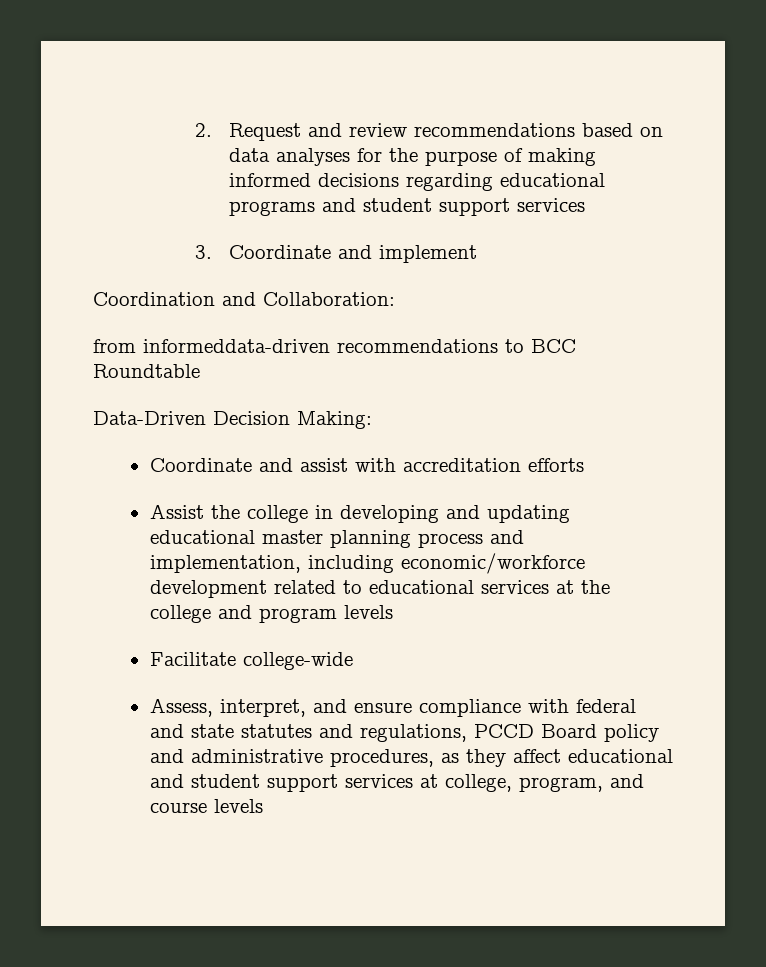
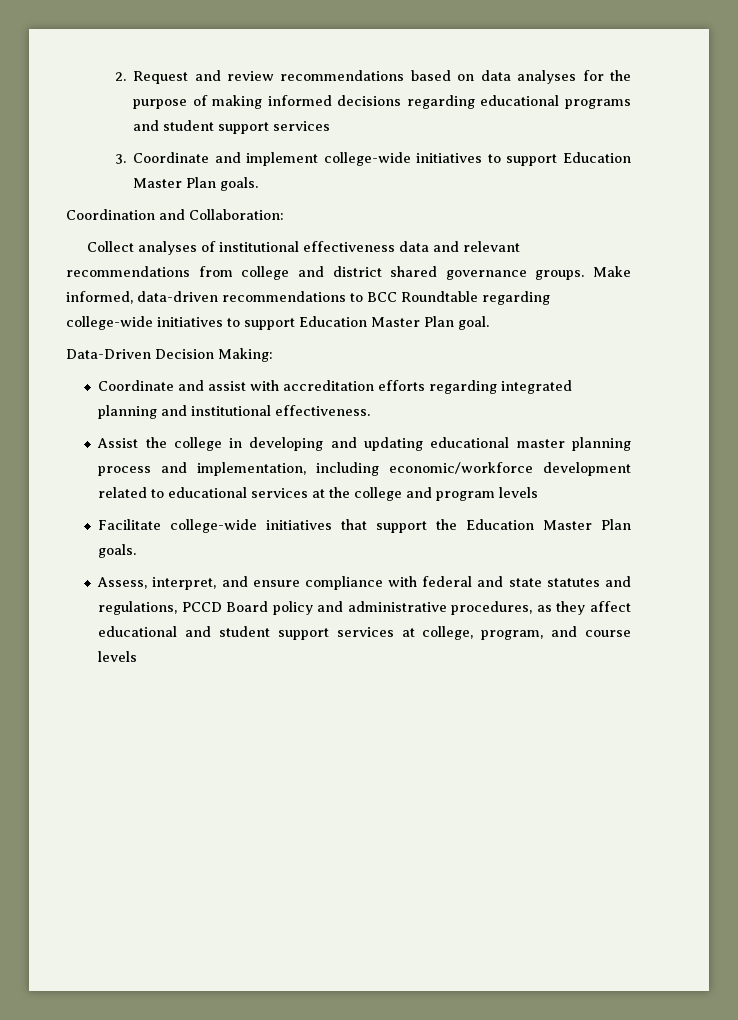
[93,292,395,306] [93,339,576,353] [93,364,200,378] // Coordination and Collaboration: // from informeddata-driven recommendations to BCC Roundtable -> [323,152,631,166] [133,177,259,191] [66,209,284,220] [87,241,521,255] [66,266,631,280] [66,291,550,305] [66,316,489,330] college-wide initiatives to support Education Master Plan goals. // Coordination and Collaboration: // Collect analyses of institutional effectiveness data and relevant recommendations from college and district shared governance groups. Make informed, data-driven recommendations to BCC Roundtable regarding college-wide initiatives to support Education Master Plan goal.
(584, 465) none -> [429,380,573,394] [98,405,371,419] regarding integrated planning and institutional effectiveness.
(353, 661) none -> [266,519,631,533] [98,544,137,558] initiatives that support the Education Master Plan goals.

